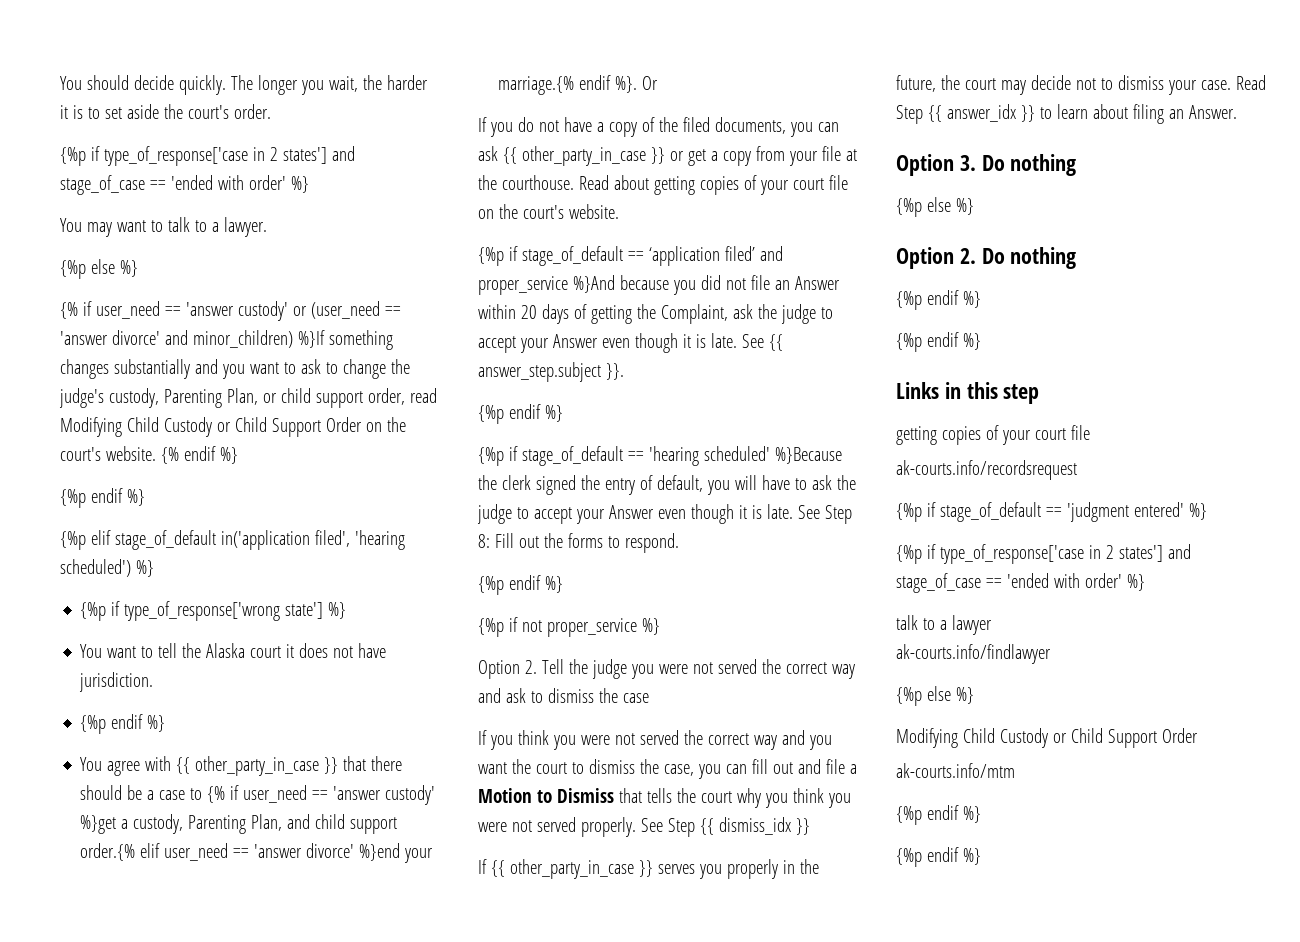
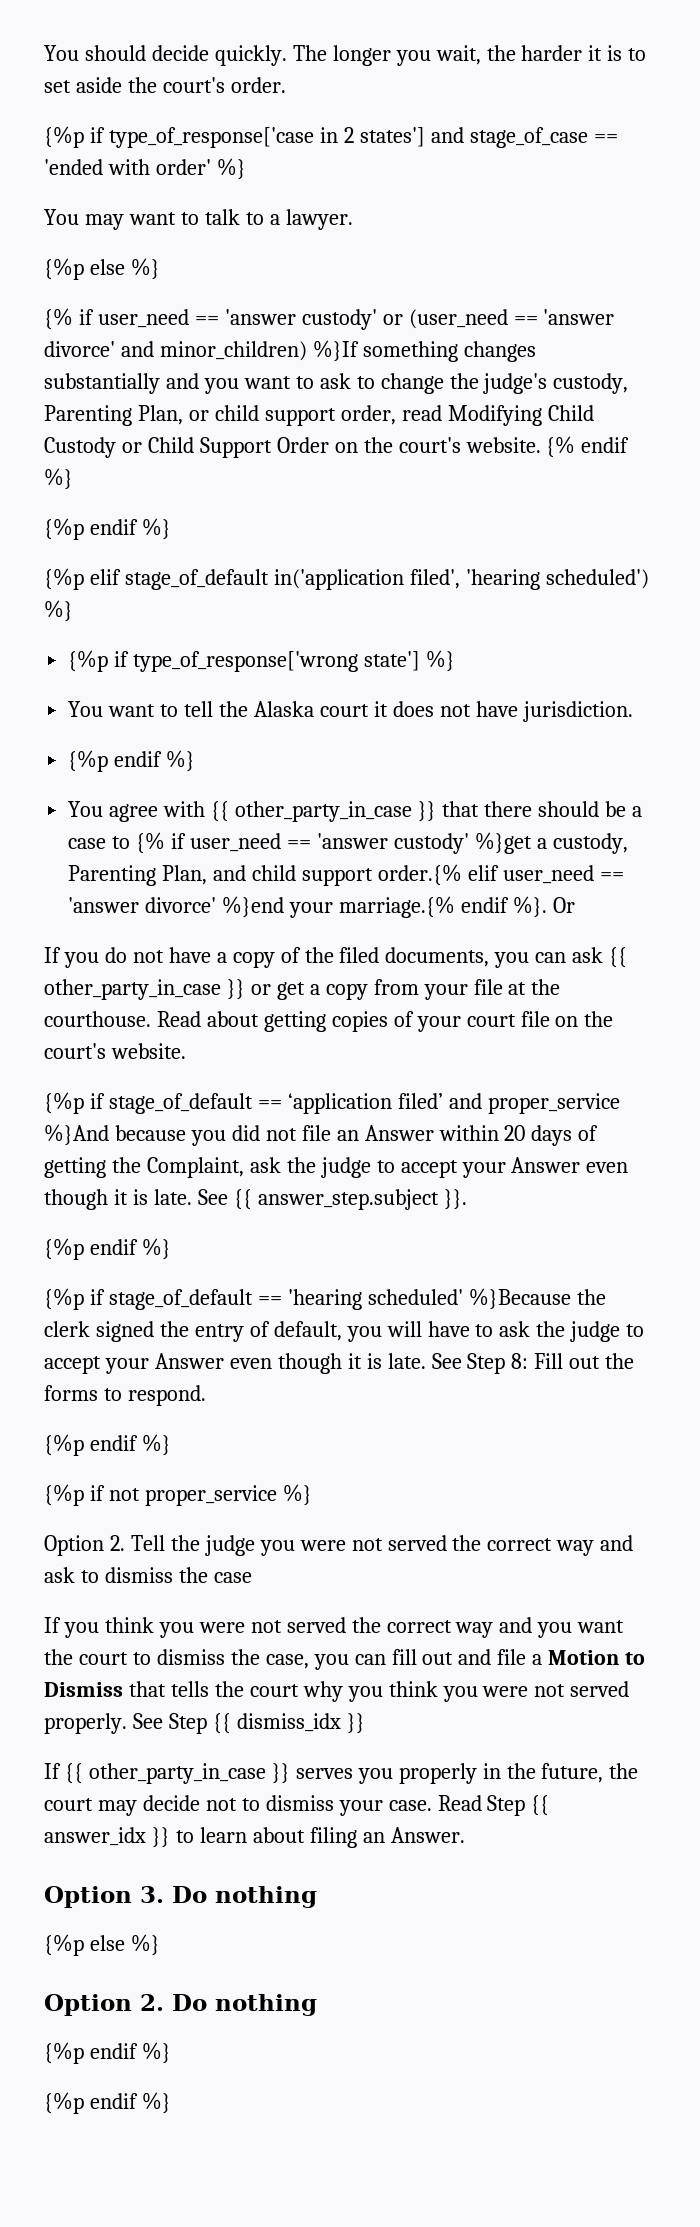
[896,382,1040,404] [896,425,1090,445] [896,460,1077,480] [896,502,1207,522] [896,544,1191,564] [896,573,1145,593] [896,615,992,635] [896,644,1051,664] [896,686,974,706] [896,728,1198,748] [896,763,1015,778] [896,805,981,825] [896,847,981,867] // Links in this step // getting copies of your court file // ak-courts.info/recordsrequest // {%p if stage_of_default == 'judgment entered' %} // {%p if type_of_response['case in 2 states'] and stage_of_case == 'ended with order' %} // talk to a lawyer // ak-courts.info/findlawyer // {%p else %} // Modifying Child Custody or Child Support Order // ak-courts.info/mtm // {%p endif %} // {%p endif %} -> (171, 2103) none

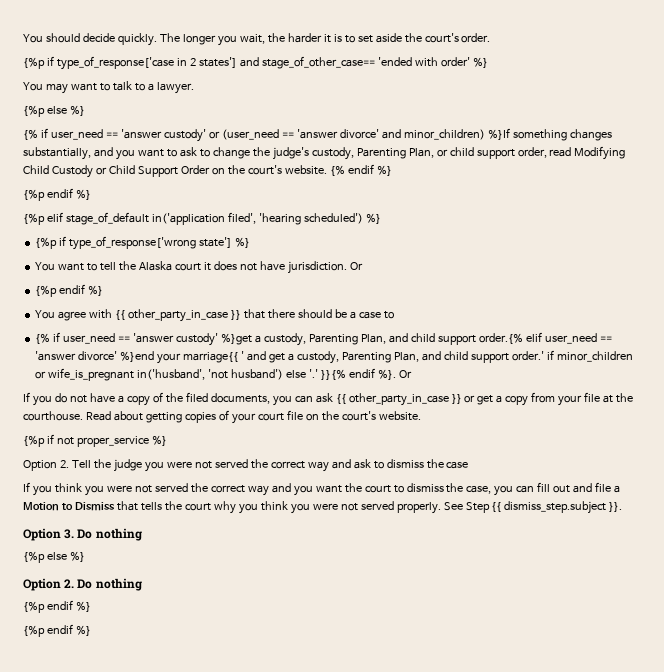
[469,127,618,148] stage_of_case == -> [261,56,375,69] stage_of_other_case==
[44,373,160,394] substantially -> [23,147,91,160] substantially,
(633, 711) none -> [349,262,363,270] Or
(131, 842) none -> (394, 315) //
[338,896,455,918] marriage.{% -> [182,350,633,364] [35,368,346,381] marriage{{ ' and get a custody, Parenting Plan, and child support order.' if minor_children or wife_is_pregnant in('husband', 'not husband') else '.' }}{%
[44,1092,620,1114] [44,1124,599,1146] [44,1157,629,1178] [44,1189,467,1210] [44,1238,171,1260] [44,1288,606,1310] [44,1321,645,1342] [44,1353,635,1374] [44,1385,206,1406] [44,1434,171,1456] // {%p if stage_of_default == ‘application filed’ and proper_service %}And because you did not file an Answer within 20 days of getting the Complaint, ask the judge to accept your Answer even though it is late. See {{ answer_step.subject }}. // {%p endif %} // {%p if stage_of_default == 'hearing scheduled' %}Because the clerk signed the entry of default, you will have to ask the judge to accept your Answer even though it is late. See Step 8: Fill out the forms to respond. // {%p endif %} -> (421, 416) none
[236,1713,365,1734] [44,1763,639,1784] [44,1795,550,1816] [44,1827,465,1848] dismiss_idx }} // If {{ other_party_in_case }} serves you properly in the future, the court may decide not to dismiss your case. Read Step {{ answer_idx }} to learn about filing an Answer. -> [504,501,623,514] dismiss_step.subject }}.

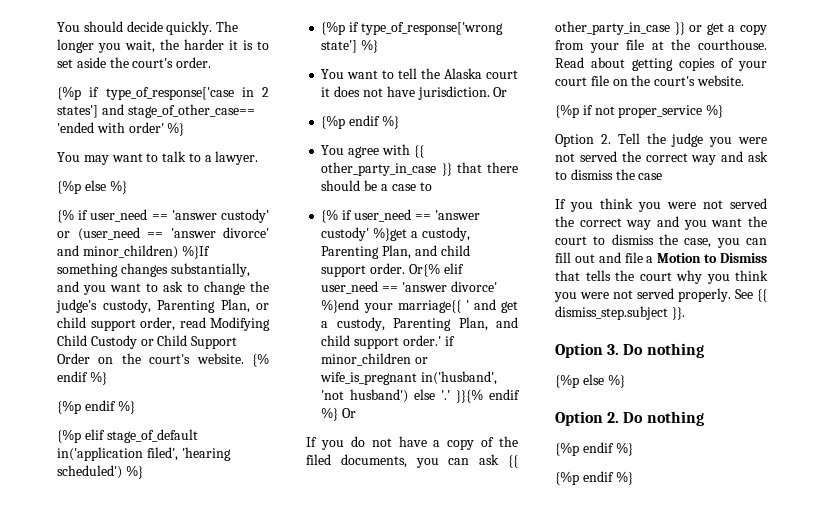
[478,333,523,344] order.{% -> [370,263,440,277] order. Or{%
[377,369,396,380] %}. -> [321,407,339,421] %}
[465,502,490,513] Step -> (753, 294) none

